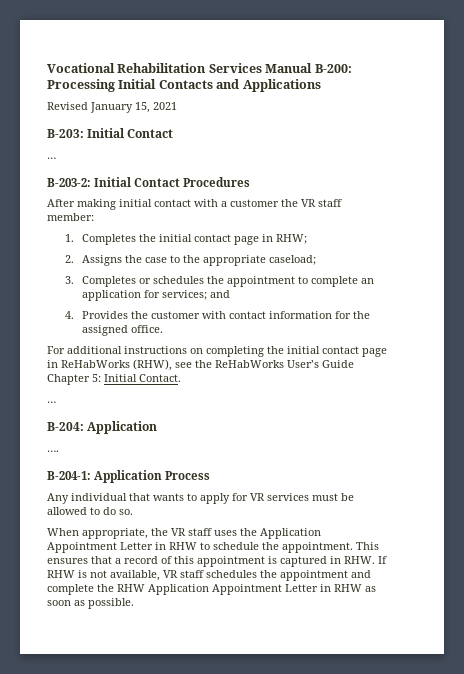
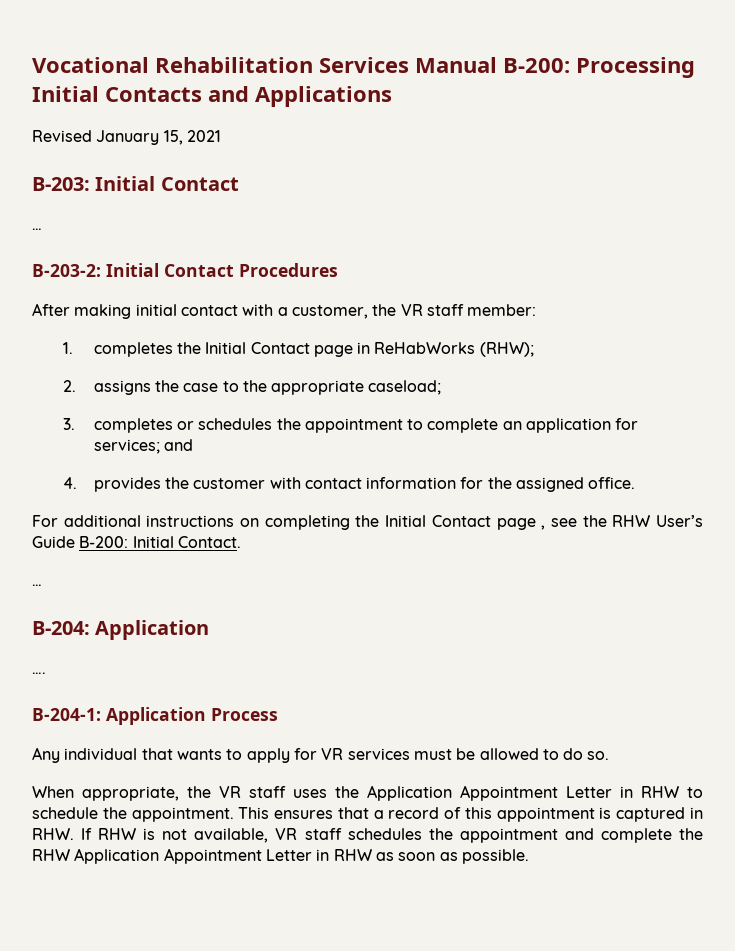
[230,199,279,207] customer -> [291,305,368,319] customer,
[82,234,308,245] Completes the initial contact page in RHW; -> [93,342,534,357] completes the Initial Contact page in ReHabWorks (RHW);
[82,255,123,266] Assigns -> [93,380,151,395] assigns
[82,276,137,287] Completes -> [93,418,173,433] completes
[82,311,129,319] Provides -> [93,477,161,492] provides
[287,346,387,357] [47,359,172,371] initial contact page in ReHabWorks (RHW), -> [385,515,546,530] Initial Contact page ,
[215,360,284,368] ReHabWorks -> [612,515,651,527] RHW
[47,374,101,385] Chapter 5: -> [79,536,129,548] B-200:

